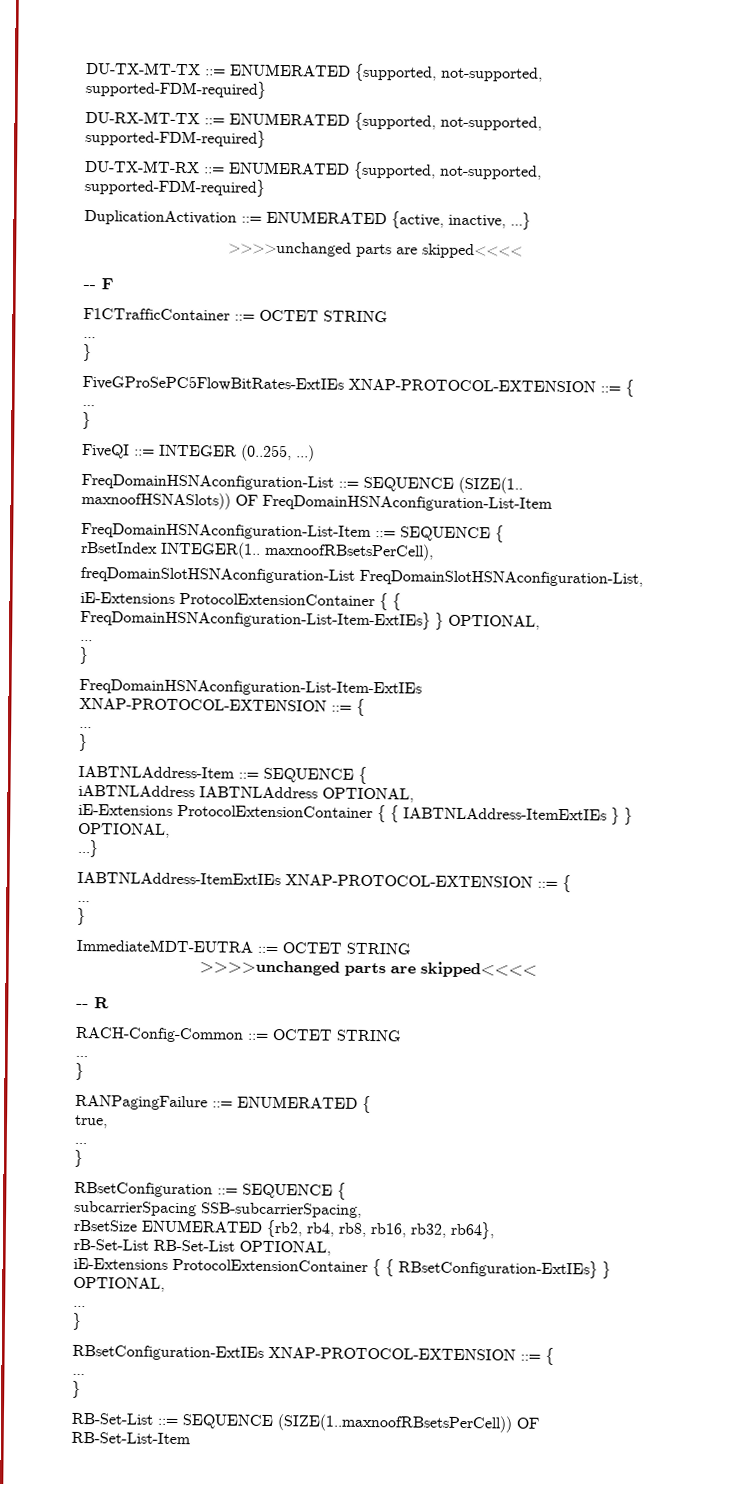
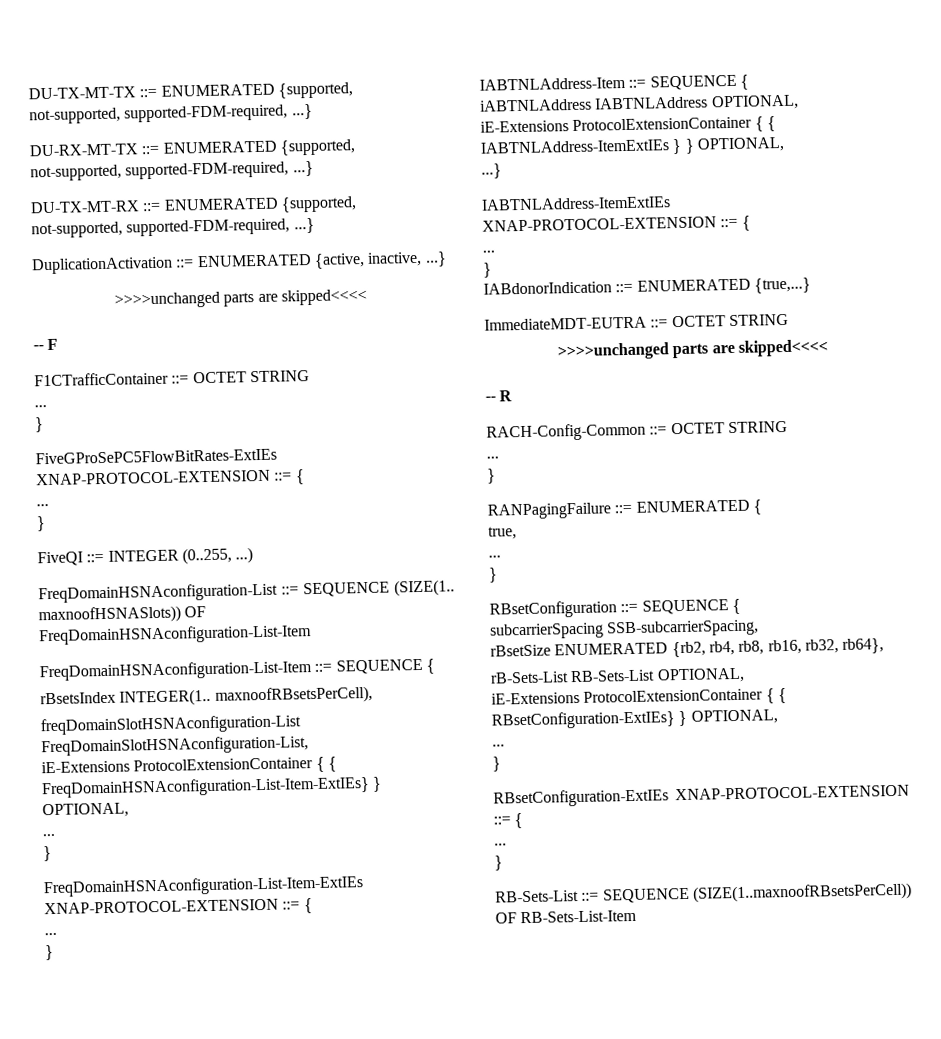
[85,79,266,99] supported-FDM-required} -> [124,103,313,123] supported-FDM-required, ...}
[85,128,266,148] supported-FDM-required} -> [125,160,314,180] supported-FDM-required, ...}
[84,177,265,197] supported-FDM-required} -> [126,217,315,237] supported-FDM-required, ...}
[81,541,158,554] rBsetIndex -> [40,691,116,705] rBsetsIndex
(86, 916) none -> [483,277,811,295] // IABdonorIndication ::= ENUMERATED {true,...}
[73,1238,235,1252] rB-Set-List RB-Set-List -> [490,669,656,684] rB-Sets-List RB-Sets-List
[71,1412,153,1425] RB-Set-List -> [495,890,579,903] RB-Sets-List
[71,1431,191,1445] RB-Set-List-Item -> [520,909,638,924] RB-Sets-List-Item

